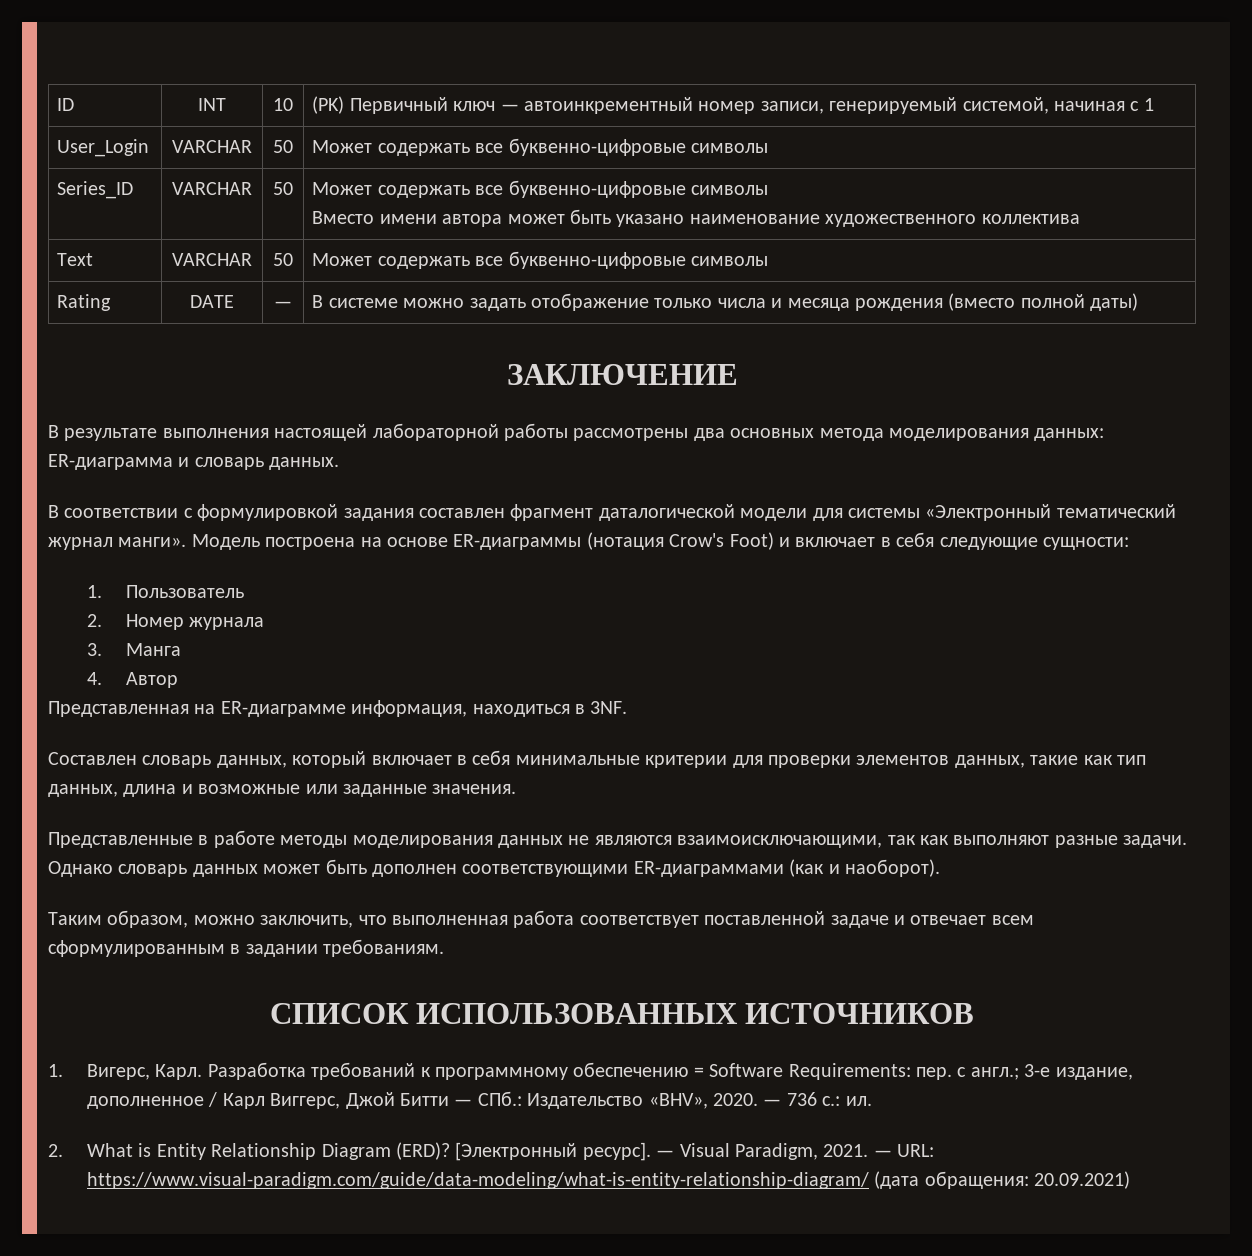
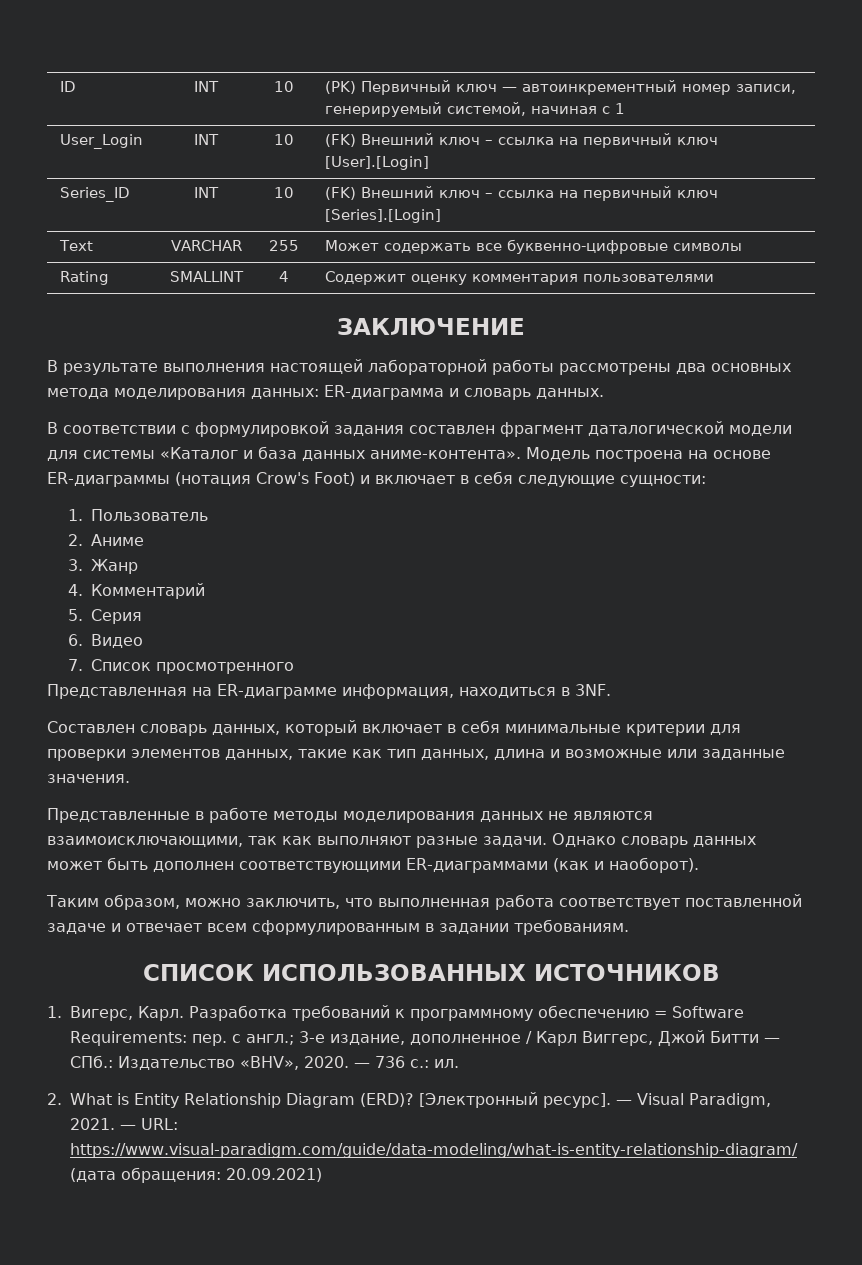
[172,140,252,153] [273,140,293,153] [312,138,769,156] [57,181,134,199] [172,182,252,195] [273,182,293,195] [312,180,769,198] [312,209,1080,227] VARCHAR | 50 | Может содержать все буквенно-цифровые символы // Series_ID | VARCHAR | 50 | Может содержать все буквенно-цифровые символы // Вместо имени автора может быть указано наименование художественного коллектива -> [194,134,219,145] [274,134,294,145] [324,133,718,148] [324,156,429,170] [59,187,130,202] [194,187,219,198] [274,187,294,198] [324,186,718,201] [324,209,441,223] INT | 10 | (FK) Внешний ключ – ссылка на первичный ключ [User].[Login] // Series_ID | INT | 10 | (FK) Внешний ключ – ссылка на первичный ключ [Series].[Login]
[273,253,293,266] 50 -> [269,240,299,251] 255
[190,295,234,308] [274,301,292,308] [312,293,1139,311] DATE | — | В системе можно задать отображение только числа и месяца рождения (вместо полной даты) -> [169,271,244,282] [279,271,289,282] [324,271,714,285] SMALLINT | 4 | Содержит оценку комментария пользователями
[925,504,1176,521] [48,537,187,550] «Электронный тематический журнал манги». -> [160,446,521,461] «Каталог и база данных аниме-контента».
[126,614,265,630] Номер журнала -> [90,534,144,546] Аниме
[126,643,182,656] Манга -> [90,559,138,574] Жанр
[126,672,179,688] Автор -> [90,583,205,599] [67,609,142,624] [67,634,143,648] [67,659,294,674] Комментарий // 5. Серия // 6. Видео // 7. Список просмотренного

